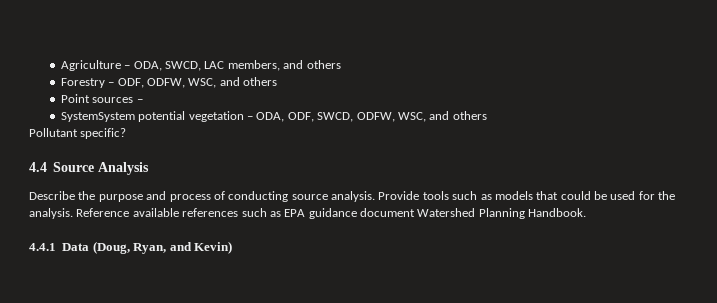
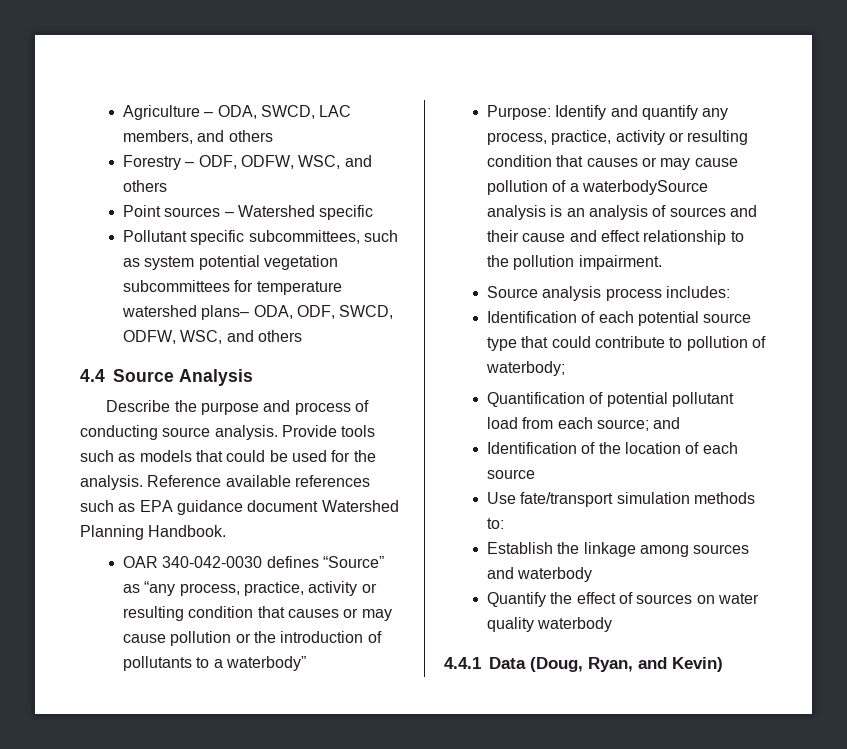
[60,111,254,122] // SystemSystem potential vegetation – -> [237,205,374,220] [122,230,398,245] [122,255,338,270] [122,280,342,295] [121,305,250,320] Watershed specific // Pollutant specific subcommittees, such as system potential vegetation subcommittees for temperature watershed plans–
[29,128,127,139] // Pollutant specific? -> (302, 336) none
(587, 212) none -> [122,556,384,568] [122,581,377,596] [122,606,392,621] [122,631,382,646] [122,656,306,671] [486,105,729,120] [486,130,749,145] [486,155,738,170] [486,180,708,195] [486,205,757,220] [486,230,744,245] [486,255,662,270] [486,286,730,301] [486,311,752,326] [486,336,766,351] [485,361,565,376] [486,392,734,407] [486,417,681,431] [486,442,738,454] [486,469,535,479] [486,492,755,507] [486,518,504,529] [486,542,750,557] [486,567,593,582] [486,592,759,607] [486,617,613,632] // OAR 340-042-0030 defines “Source” as “any process, practice, activity or resulting condition that causes or may cause pollution or the introduction of pollutants to a waterbody” // Purpose: Identify and quantify any process, practice, activity or resulting condition that causes or may cause pollution of a waterbodySource analysis is an analysis of sources and their cause and effect relationship to the pollution impairment. // Source analysis process includes: // Identification of each potential source type that could contribute to pollution of waterbody; // Quantification of potential pollutant load from each source; and // Identification of the location of each source // Use fate/transport simulation methods to: // Establish the linkage among sources and waterbody // Quantify the effect of sources on water quality waterbody

